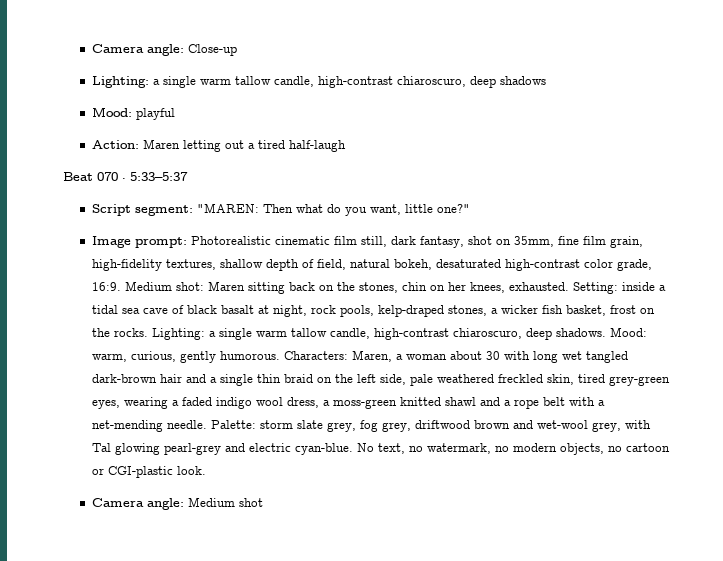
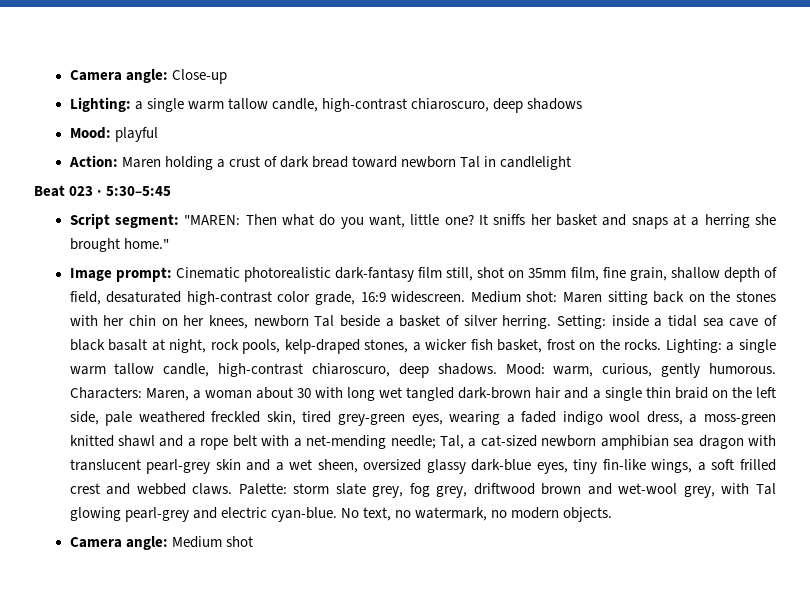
[182,140,346,152] [63,172,188,181] letting out a tired half-laugh // Beat 070 · 5:33–5:37 -> [164,156,572,170] [34,185,172,197] holding a crust of dark bread toward newborn Tal in candlelight // Beat 023 · 5:30–5:45
[436,204,470,213] [91,236,643,248] [91,259,216,271] one?" // Image prompt: Photorealistic cinematic film still, dark fantasy, shot on 35mm, fine film grain, high-fidelity textures, -> [444,214,777,229] [69,238,169,252] [69,267,667,282] one? It sniffs her basket and snaps at a herring she brought home." // Image prompt: Cinematic photorealistic dark-fantasy film still, shot on 35mm film, fine grain,
[349,259,432,270] natural bokeh, -> (101, 298) none
[91,282,121,291] 16:9. -> [360,291,466,303] 16:9 widescreen.
[358,282,398,293] stones, -> [736,291,777,302] [69,315,125,326] stones with her
[508,282,569,291] exhausted. -> [253,315,552,329] newborn Tal beside a basket of silver herring.
[166,420,207,429] needle. -> [390,435,777,450] [69,459,776,474] [69,483,233,495] needle; Tal, a cat-sized newborn amphibian sea dragon with translucent pearl-grey skin and a wet sheen, oversized glassy dark-blue eyes, tiny fin-like wings, a soft frilled crest and webbed claws.
[559,443,670,455] [91,466,206,478] objects, no cartoon or CGI-plastic look. -> [563,507,613,522] objects.

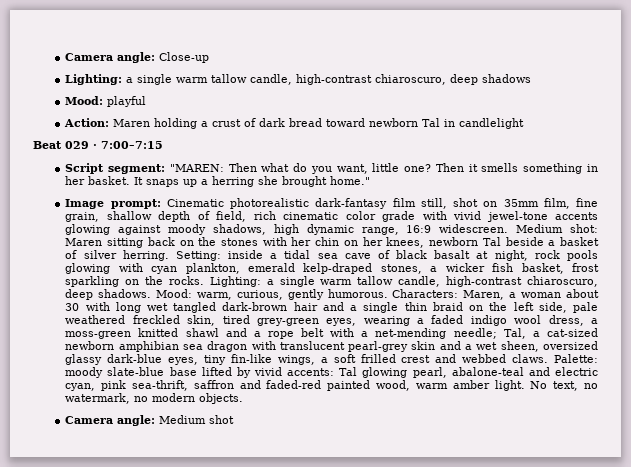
[69,186,172,196] 023 · 5:30–5:45 -> [65,141,163,149] 029 · 7:00–7:15
[478,214,686,229] It sniffs her basket and snaps at -> [435,163,598,174] [65,176,198,187] Then it smells something in her basket. It snaps up
[106,291,355,305] desaturated high-contrast color grade, -> [253,211,598,222] [65,224,399,235] rich cinematic color grade with vivid jewel-tone accents glowing against moody shadows, high dynamic range,
[242,339,281,354] pools, -> [567,250,599,261] [65,263,296,274] pools glowing with cyan plankton, emerald
(575, 344) none -> [65,276,120,287] sparkling
[293,483,776,498] [69,507,337,522] storm slate grey, fog grey, driftwood brown and wet-wool grey, with Tal glowing pearl-grey and electric cyan-blue. -> [65,367,598,378] [65,380,525,391] moody slate-blue base lifted by vivid accents: Tal glowing pearl, abalone-teal and electric cyan, pink sea-thrift, saffron and faded-red painted wood, warm amber light.

